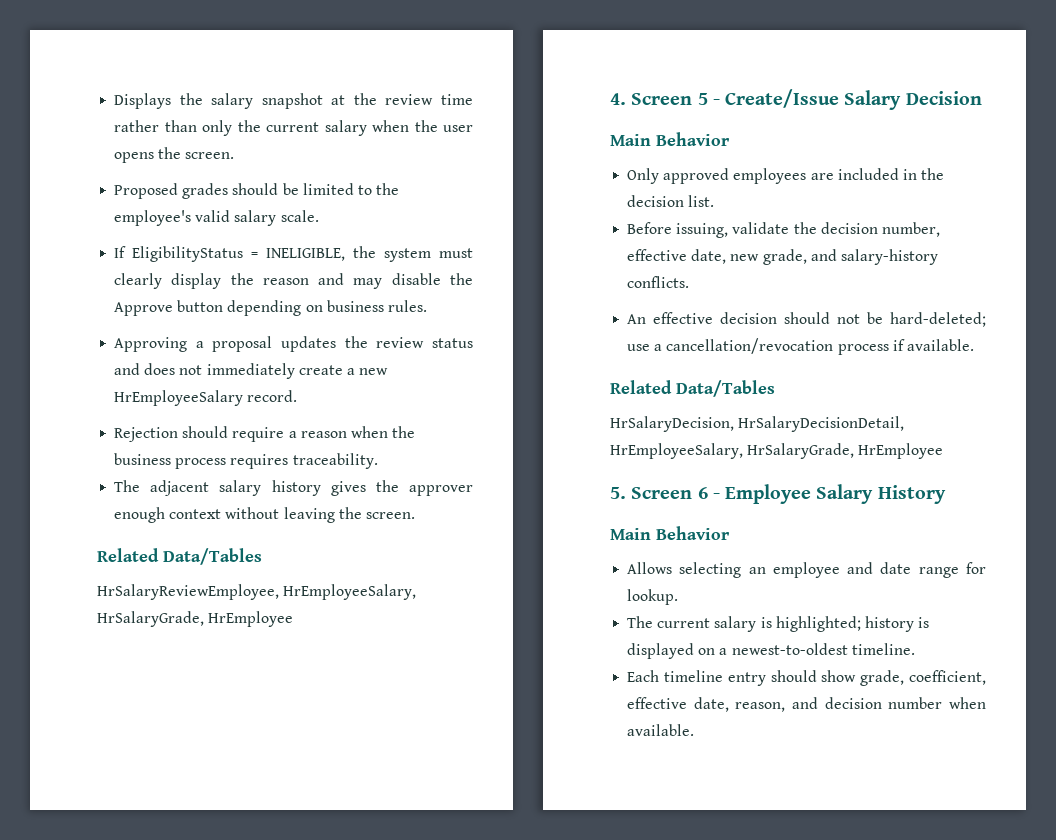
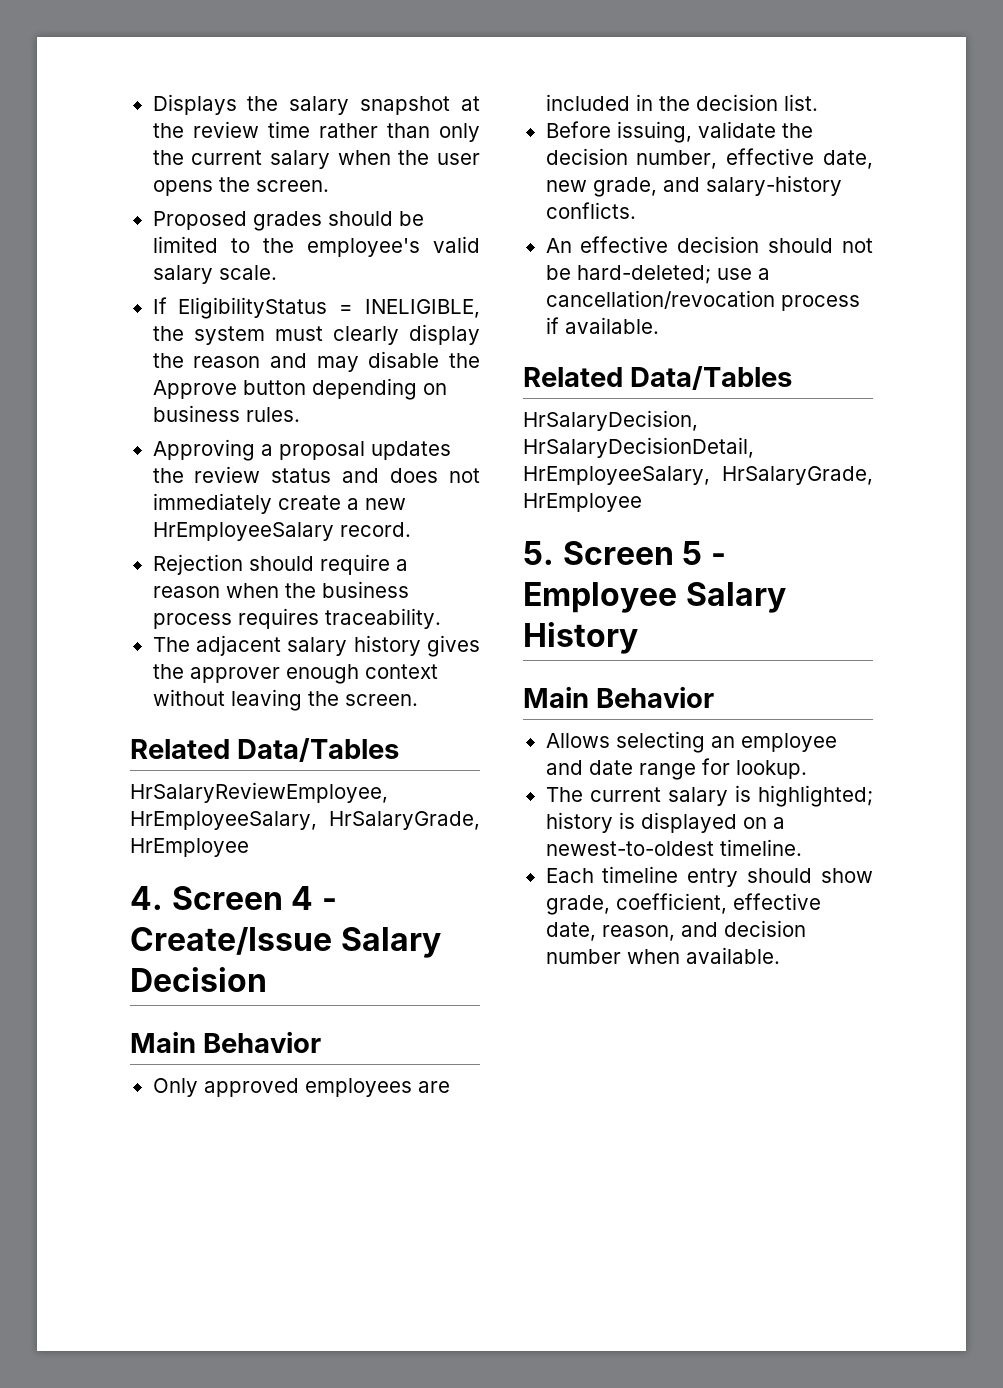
[697,93,708,105] 5 -> [291,886,314,910] 4
[697,487,708,499] 6 -> [682,541,703,565] 5

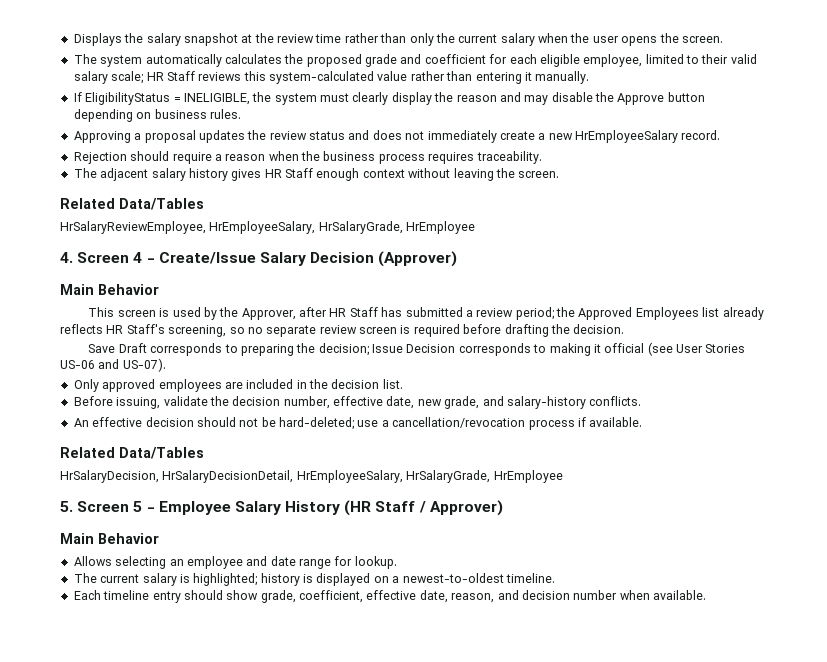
[152,211,424,231] [152,236,480,257] [152,265,277,284] Proposed grades should be limited to the employee's valid salary scale. -> [73,54,757,67] [73,71,590,84] The system automatically calculates the proposed grade and coefficient for each eligible employee, limited to their valid salary scale; HR Staff reviews this system-calculated value rather than entering it manually.
[152,664,280,683] the approver -> [264,168,313,178] HR Staff
[130,1031,322,1053] // Main Behavior -> [378,251,458,267] [60,284,159,295] [88,307,764,320] [60,324,625,337] [88,342,746,356] [60,358,166,372] (Approver) // Main Behavior // This screen is used by the Approver, after HR Staff has submitted a review period; the Approved Employees list already reflects HR Staff's screening, so no separate review screen is required before drafting the decision. // Save Draft corresponds to preparing the decision; Issue Decision corresponds to making it official (see User Stories US-06 and US-07).
(638, 638) none -> [344,500,503,516] (HR Staff / Approver)

